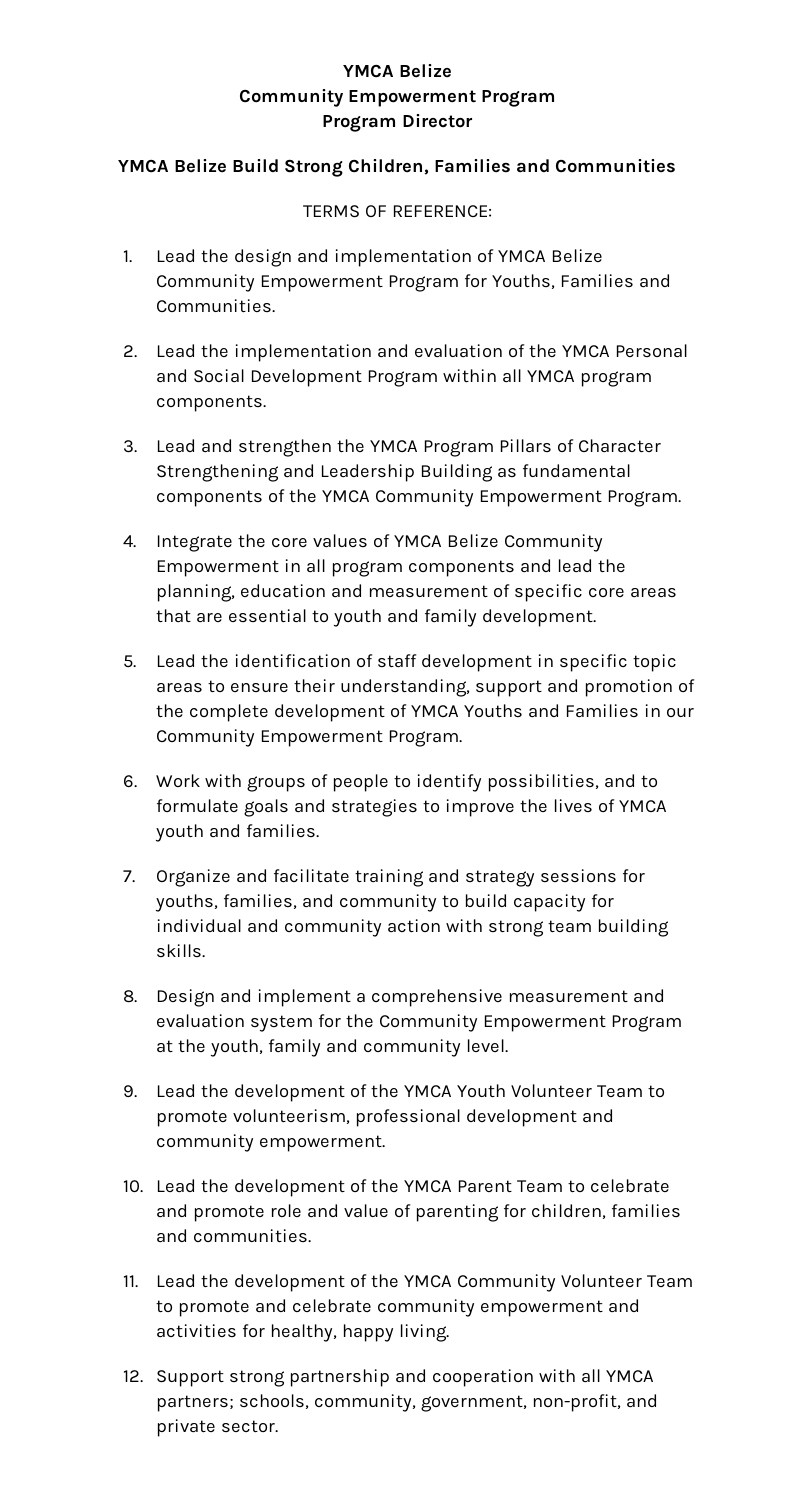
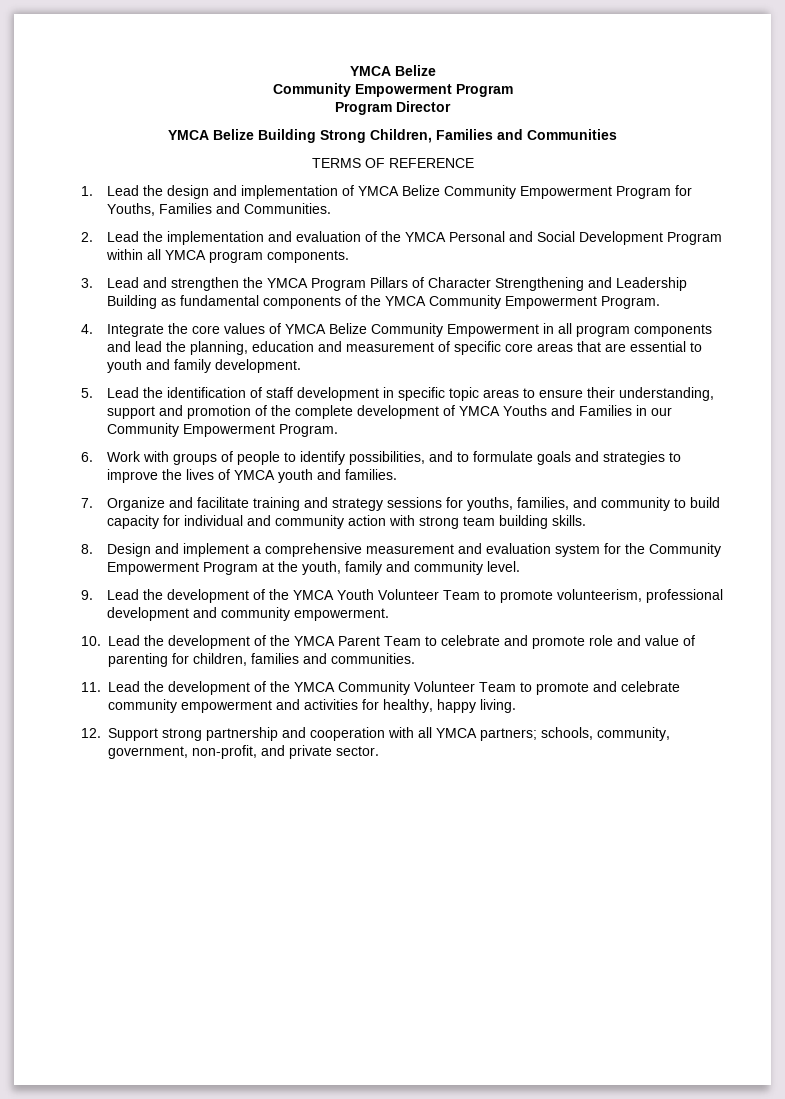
[232,158,280,173] Build -> [258,129,316,143] Building
[391,205,492,218] REFERENCE: -> [388,158,474,168] REFERENCE

